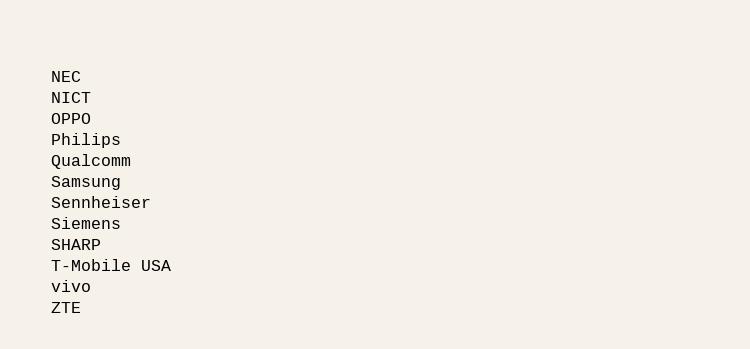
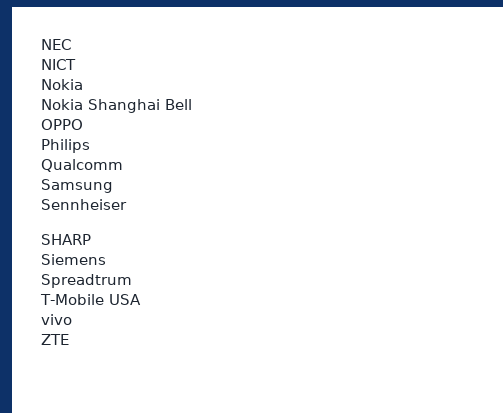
(91, 97) none -> [41,79,83,90] [41,99,192,113] // Nokia // Nokia Shanghai Bell
(151, 202) none -> [41,234,91,245] // SHARP
[51,239,101,250] SHARP -> [41,274,132,288] Spreadtrum

